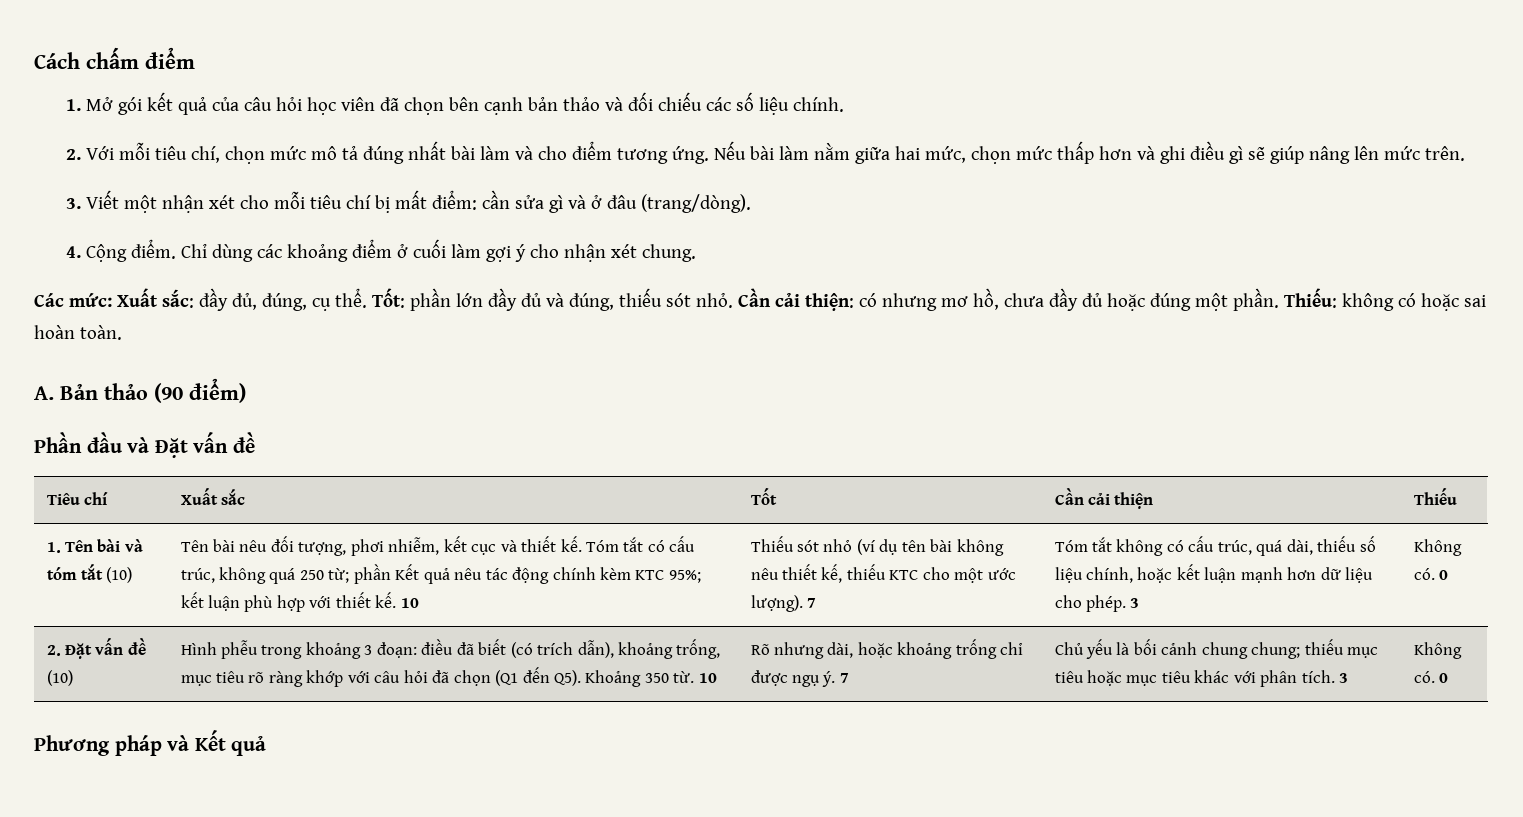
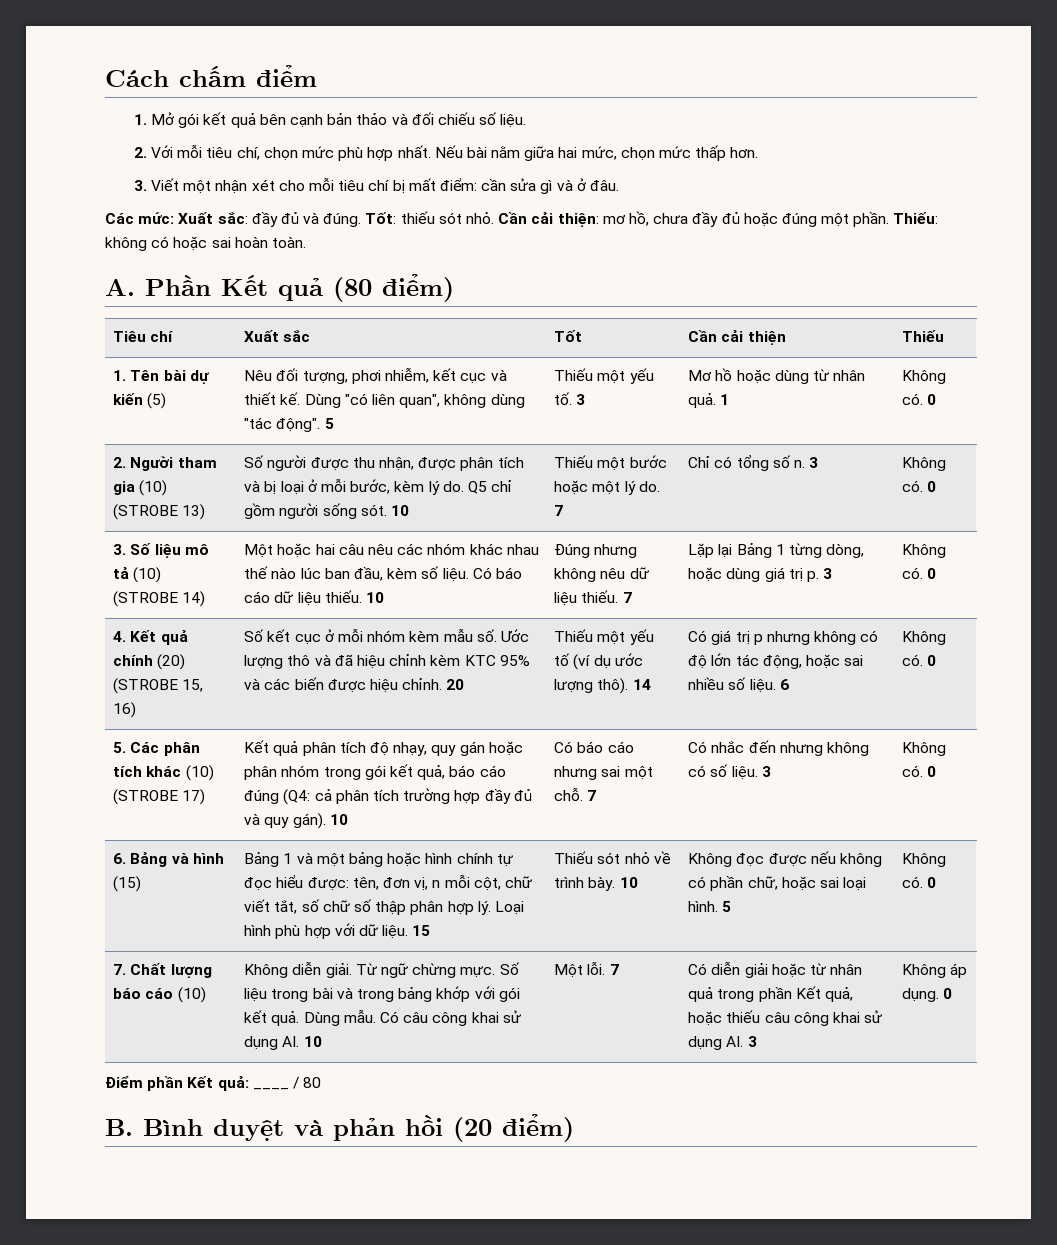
[211,97,444,115] của câu hỏi học viên đã chọn -> (256, 120) none
[705,92,844,115] các số liệu chính. -> [479,112,527,128] số liệu.
[310,141,709,164] mô tả đúng nhất bài làm và cho điểm tương ứng. -> [338,145,431,161] phù hợp nhất.
[778,146,809,160] làm -> (487, 152) none
[1098,141,1465,164] hơn và ghi điều gì sẽ giúp nâng lên mức trên. -> [730,147,759,158] hơn.
[606,194,751,213] [65,239,696,262] đâu (trang/dòng). // 4. Cộng điểm. Chỉ dùng các khoảng điểm ở cuối làm gợi ý cho nhận xét chung. -> [589,180,619,191] đâu.
[231,288,614,311] đủ, đúng, cụ thể. Tốt: phần lớn đầy đủ và đúng, -> [280,212,397,227] đủ và đúng. Tốt:
[858,293,937,311] có nhưng -> (599, 220) none
[60,378,246,403] [34,432,255,458] Bản thảo (90 điểm) // Phần đầu và Đặt vấn đề -> [145,274,454,302] Phần Kết quả (80 điểm)
[124,539,143,552] [46,564,133,583] [180,539,268,552] và tóm tắt (10) | Tên bài nêu -> [189,370,209,384] [113,393,167,409] [244,370,273,381] dự kiến (5) | Nêu
[585,536,696,552] [180,564,701,584] [180,592,419,612] [750,536,1004,556] [750,564,1016,583] [750,595,816,612] [1054,536,1376,556] [1054,564,1374,583] [1054,595,1140,612] [1413,539,1462,556] [1413,568,1448,580] [46,638,146,659] [46,670,73,686] [180,639,721,659] [180,667,717,687] [750,639,1024,659] [750,670,849,687] [1054,639,1379,659] [1054,670,1349,687] [1413,642,1462,659] [1413,671,1448,683] [34,730,267,756] Tóm tắt có cấu trúc, không quá 250 từ; phần Kết quả nêu tác động chính kèm KTC 95%; kết luận phù hợp với thiết kế. 10 | Thiếu sót nhỏ (ví dụ tên bài không nêu thiết kế, thiếu KTC cho một ước lượng). 7 | Tóm tắt không có cấu trúc, quá dài, thiếu số liệu chính, hoặc kết luận mạnh hơn dữ liệu cho phép. 3 | Không có. 0 // 2. Đặt vấn đề (10) | Hình phễu trong khoảng 3 đoạn: điều đã biết (có trích dẫn), khoảng trống, mục tiêu rõ ràng khớp với câu hỏi đã chọn (Q1 đến Q5). Khoảng 350 từ. 10 | Rõ nhưng dài, hoặc khoảng trống chỉ được ngụ ý. 7 | Chủ yếu là bối cảnh chung chung; thiếu mục tiêu hoặc mục tiêu khác với phân tích. 3 | Không có. 0 // Phương pháp và Kết quả -> [304,393,525,408] [244,417,334,432] [554,368,654,384] [554,392,586,405] [688,368,866,384] [688,393,730,408] [902,370,947,384] [902,393,937,405] [113,456,217,471] [113,480,168,496] [113,504,206,520] [244,455,524,471] [244,478,513,495] [244,503,409,519] [554,455,667,471] [554,480,660,495] [554,505,564,516] [688,455,819,471] [902,457,947,471] [902,480,937,492] [113,543,209,558] [113,567,162,583] [113,591,206,607] [244,543,539,558] [244,566,522,582] [244,590,384,606] [554,544,638,558] [554,567,650,582] [554,590,632,606] [688,543,865,558] [688,567,833,582] [902,544,947,558] [902,567,937,579] [113,630,188,645] [113,654,186,670] [113,678,204,694] [113,702,137,718] [244,628,529,645] [244,654,530,669] [244,677,465,693] [554,629,654,645] [554,653,643,670] [554,678,651,694] [688,630,879,645] [688,653,864,669] [688,677,789,693] [902,631,947,645] [902,654,937,666] [113,742,200,756] [113,765,214,781] [113,789,206,805] [244,740,523,756] [244,764,506,780] [244,788,532,805] [244,813,348,829] [554,741,634,753] [554,766,653,780] [554,787,597,801] [688,740,869,756] [688,764,771,780] [902,742,947,756] [902,765,937,777] [113,852,224,867] [113,876,142,892] [244,852,514,867] [244,874,533,891] [244,899,524,915] [244,923,431,939] [554,851,671,864] [554,876,638,891] [688,851,882,867] [688,876,867,891] [688,901,732,912] [902,853,947,867] [902,876,937,888] [113,963,212,978] [113,987,206,1003] [244,961,520,978] [244,986,520,1002] [244,1009,522,1026] [244,1036,322,1050] [554,961,619,978] [688,961,863,978] [688,986,853,1002] [688,1010,884,1026] [688,1036,757,1050] [902,963,968,978] [902,988,953,1002] [105,1076,322,1091] [105,1114,574,1142] Dùng "có liên quan", không dùng "tác động". 5 | Thiếu một yếu tố. 3 | Mơ hồ hoặc dùng từ nhân quả. 1 | Không có. 0 // 2. Người tham gia (10) (STROBE 13) | Số người được thu nhận, được phân tích và bị loại ở mỗi bước, kèm lý do. Q5 chỉ gồm người sống sót. 10 | Thiếu một bước hoặc một lý do. 7 | Chỉ có tổng số n. 3 | Không có. 0 // 3. Số liệu mô tả (10) (STROBE 14) | Một hoặc hai câu nêu các nhóm khác nhau thế nào lúc ban đầu, kèm số liệu. Có báo cáo dữ liệu thiếu. 10 | Đúng nhưng không nêu dữ liệu thiếu. 7 | Lặp lại Bảng 1 từng dòng, hoặc dùng giá trị p. 3 | Không có. 0 // 4. Kết quả chính (20) (STROBE 15, 16) | Số kết cục ở mỗi nhóm kèm mẫu số. Ước lượng thô và đã hiệu chỉnh kèm KTC 95% và các biến được hiệu chỉnh. 20 | Thiếu một yếu tố (ví dụ ước lượng thô). 14 | Có giá trị p nhưng không có độ lớn tác động, hoặc sai nhiều số liệu. 6 | Không có. 0 // 5. Các phân tích khác (10) (STROBE 17) | Kết quả phân tích độ nhạy, quy gán hoặc phân nhóm trong gói kết quả, báo cáo đúng (Q4: cả phân tích trường hợp đầy đủ và quy gán). 10 | Có báo cáo nhưng sai một chỗ. 7 | Có nhắc đến nhưng không có số liệu. 3 | Không có. 0 // 6. Bảng và hình (15) | Bảng 1 và một bảng hoặc hình chính tự đọc hiểu được: tên, đơn vị, n mỗi cột, chữ viết tắt, số chữ số thập phân hợp lý. Loại hình phù hợp với dữ liệu. 15 | Thiếu sót nhỏ về trình bày. 10 | Không đọc được nếu không có phần chữ, hoặc sai loại hình. 5 | Không có. 0 // 7. Chất lượng báo cáo (10) | Không diễn giải. Từ ngữ chừng mực. Số liệu trong bài và trong bảng khớp với gói kết quả. Dùng mẫu. Có câu công khai sử dụng AI. 10 | Một lỗi. 7 | Có diễn giải hoặc từ nhân quả trong phần Kết quả, hoặc thiếu câu công khai sử dụng AI. 3 | Không áp dụng. 0 // Điểm phần Kết quả: ____ / 80 // B. Bình duyệt và phản hồi (20 điểm)

